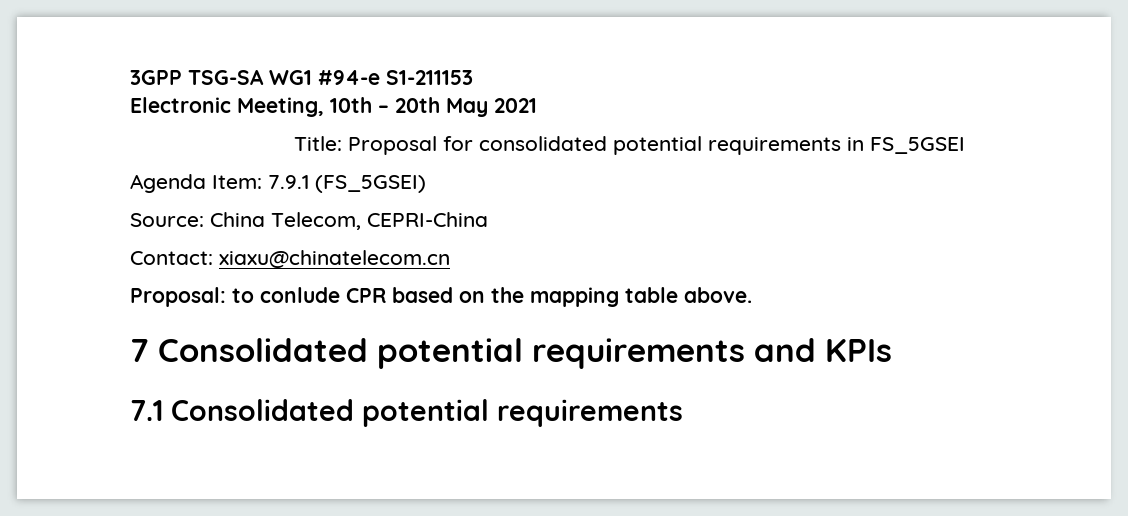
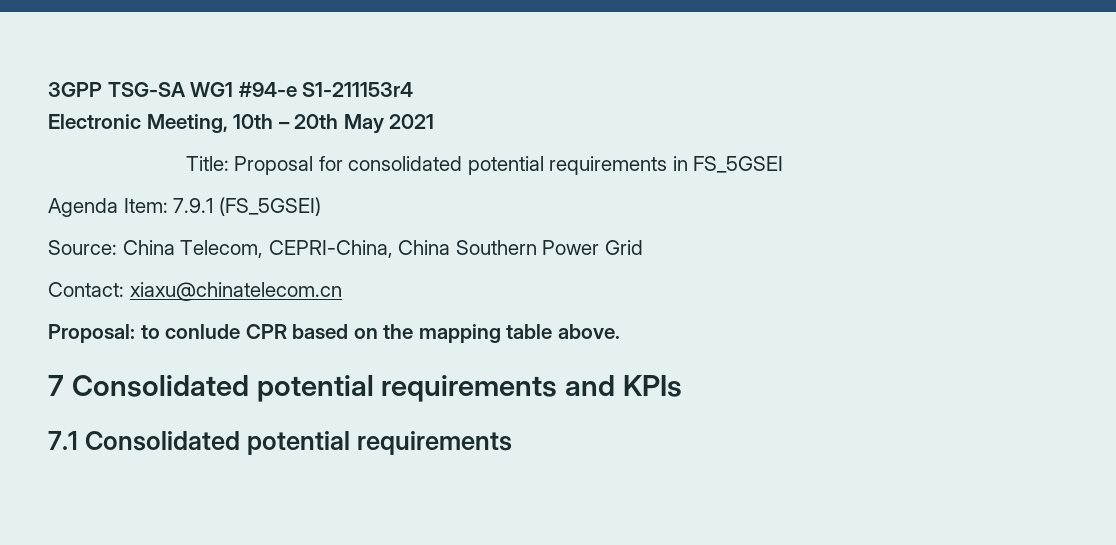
[386,70,473,85] S1-211153 -> [302,82,414,97] S1-211153r4
[367,212,488,227] CEPRI-China -> [268,240,643,258] CEPRI-China, China Southern Power Grid

